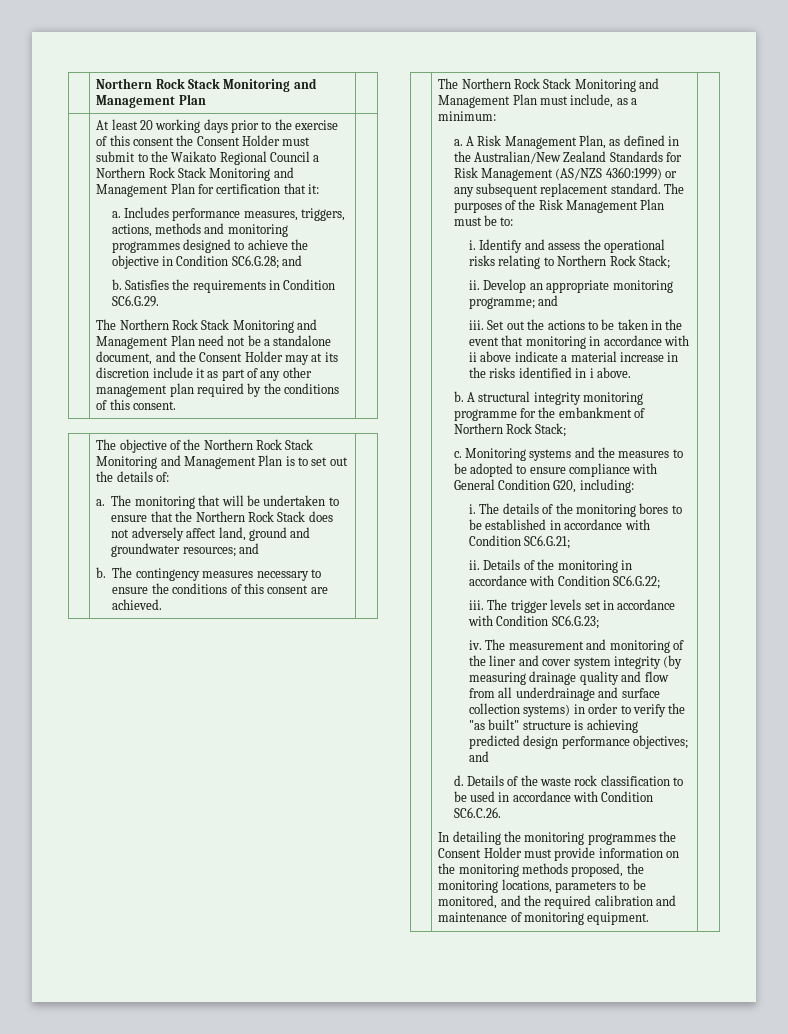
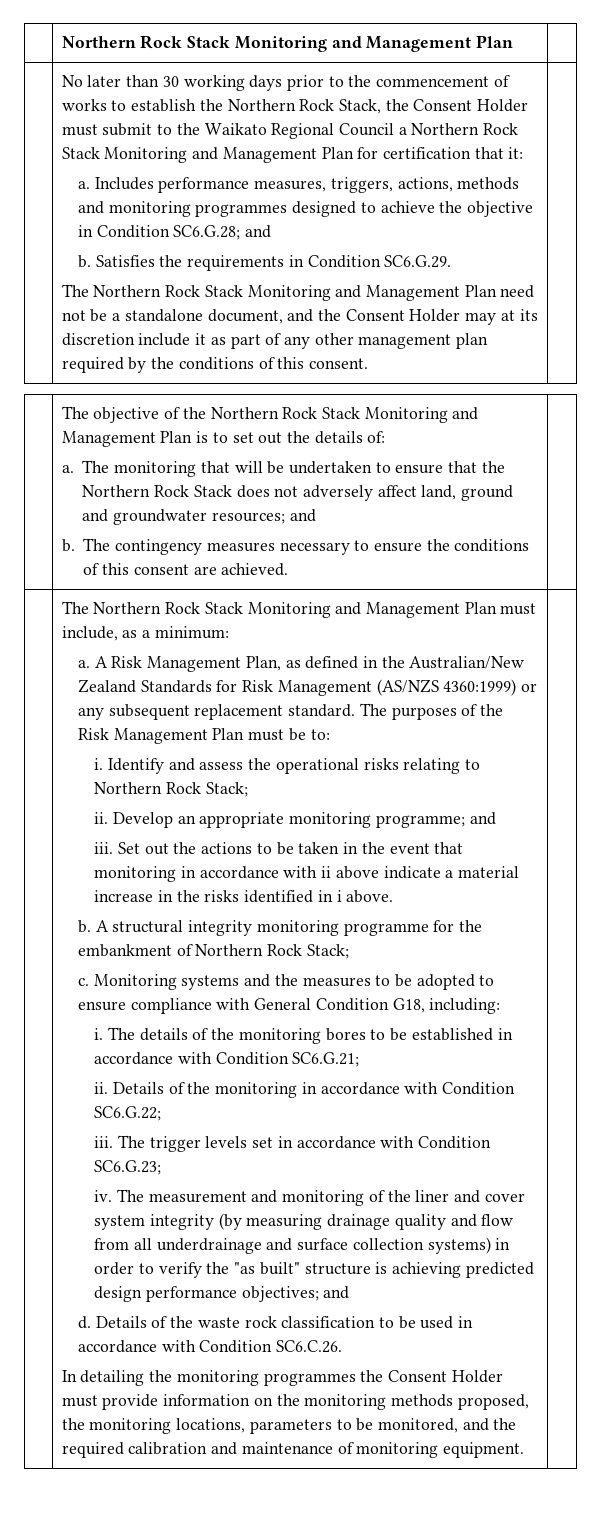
[96,119,153,130] At least 20 -> [61,75,179,87] No later than 30
[295,120,339,130] [96,135,174,146] exercise of this consent -> [376,75,510,87] [61,99,381,114] commencement of works to establish the Northern Rock Stack,
[553,480,577,493] G20, -> [392,998,425,1013] G18,

